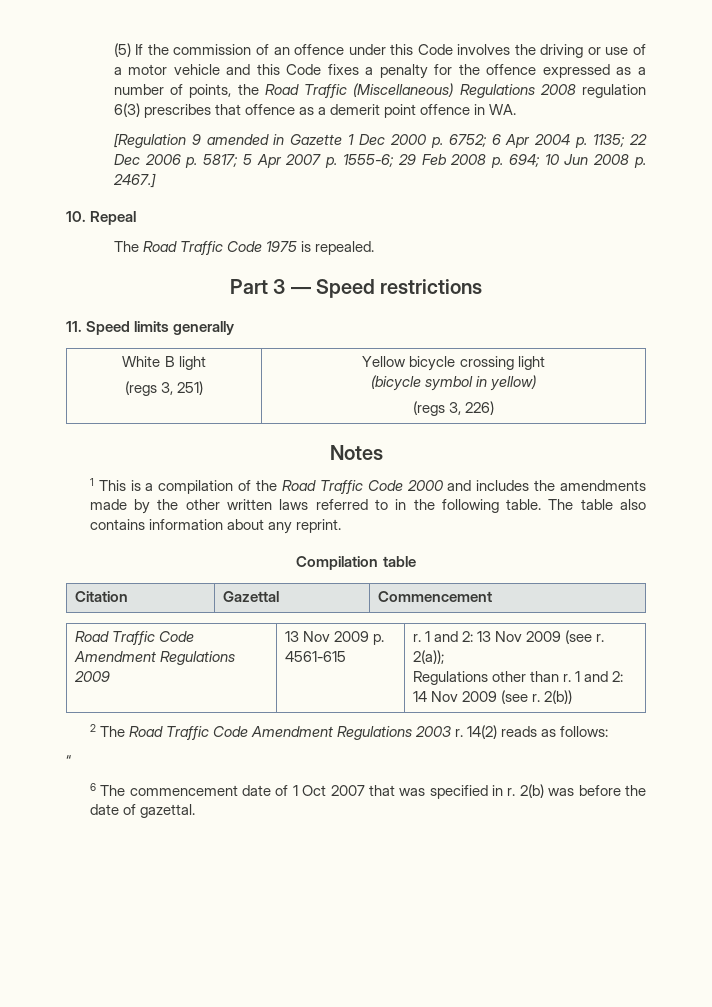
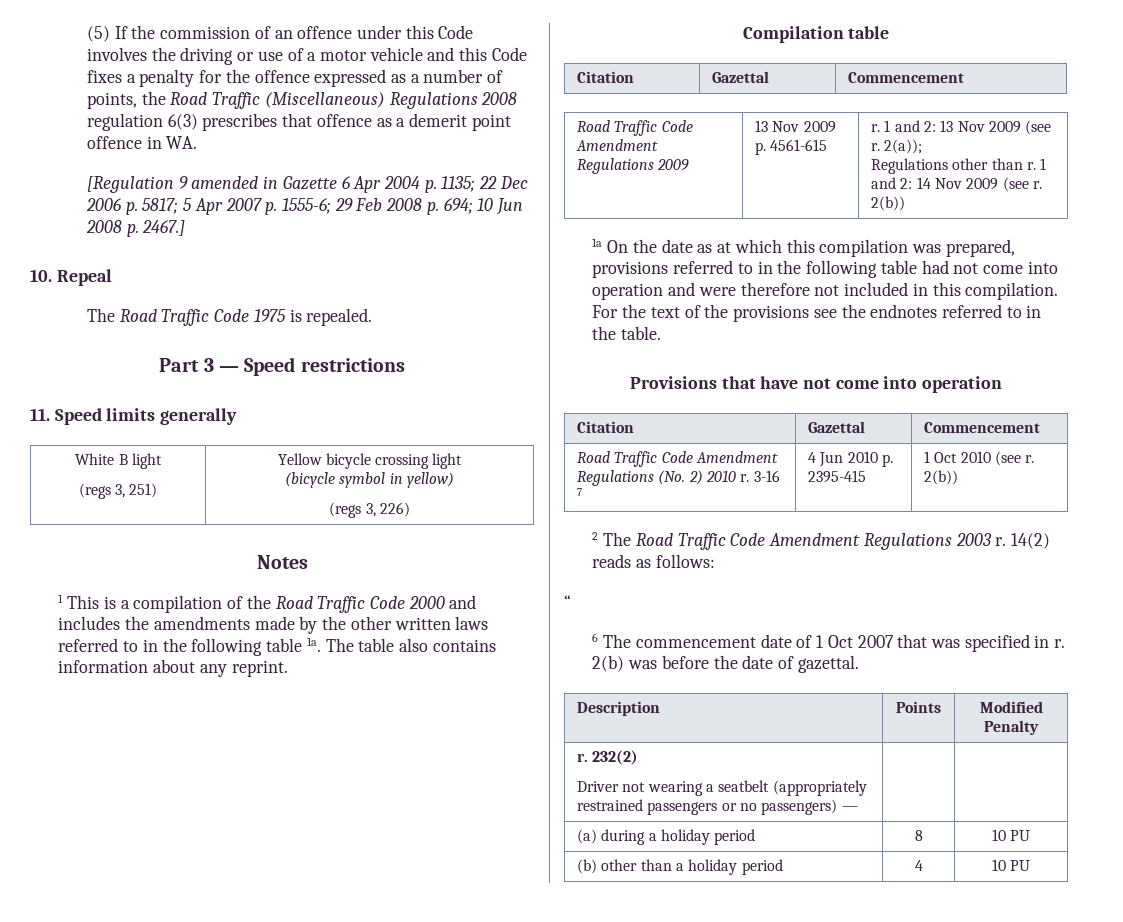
[348,134,487,148] 1 Dec 2000 p. 6752; -> (337, 183) none
[506,499,542,510] table. -> [266,637,321,652] table 1a.
(573, 697) none -> [592,238,1015,257] [592,260,1058,278] [592,282,1059,300] [592,304,1042,322] [592,326,662,340] [629,376,1003,393] [577,421,635,433] [808,421,866,433] [924,422,1041,433] [577,451,779,467] [577,470,780,486] [577,488,583,496] [808,451,894,467] [808,470,867,483] [924,451,1035,466] [924,470,959,485] // 1a On the date as at which this compilation was prepared, provisions referred to in the following table had not come into operation and were therefore not included in this compilation. For the text of the provisions see the endnotes referred to in the table. // Provisions that have not come into operation // Citation | Gazettal | Commencement // Road Traffic Code Amendment Regulations (No. 2) 2010 r. 3-16 7 | 4 Jun 2010 p. 2395-415 | 1 Oct 2010 (see r. 2(b))
(195, 811) none -> [577,701,661,716] [896,701,941,713] [979,701,1043,713] [984,720,1039,735] [577,750,639,765] [577,780,867,796] [577,799,858,815] [577,829,756,845] [914,830,923,841] [991,829,1031,841] [577,859,783,875] [914,860,923,871] [991,859,1031,871] // Description | Points | Modified Penalty // r. 232(2) // Driver not wearing a seatbelt (appropriately restrained passengers or no passengers) — | | // (a) during a holiday period | 8 | 10 PU // (b) other than a holiday period | 4 | 10 PU

